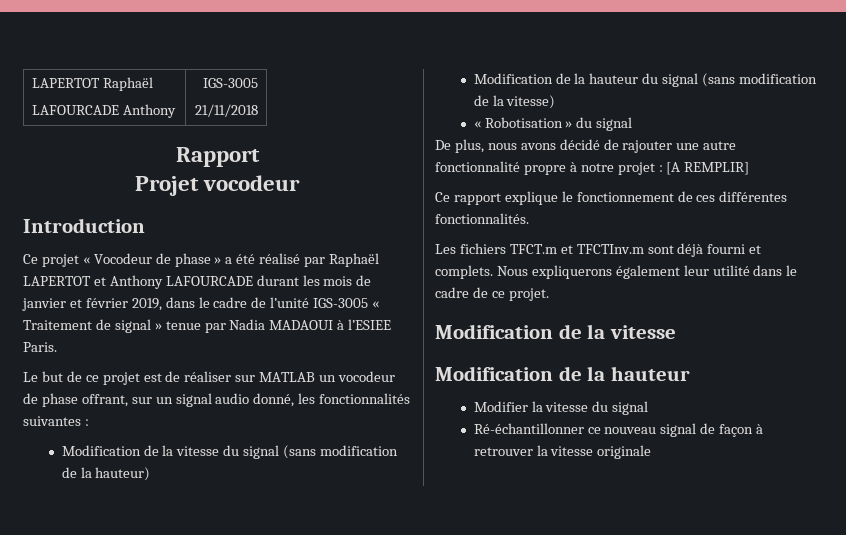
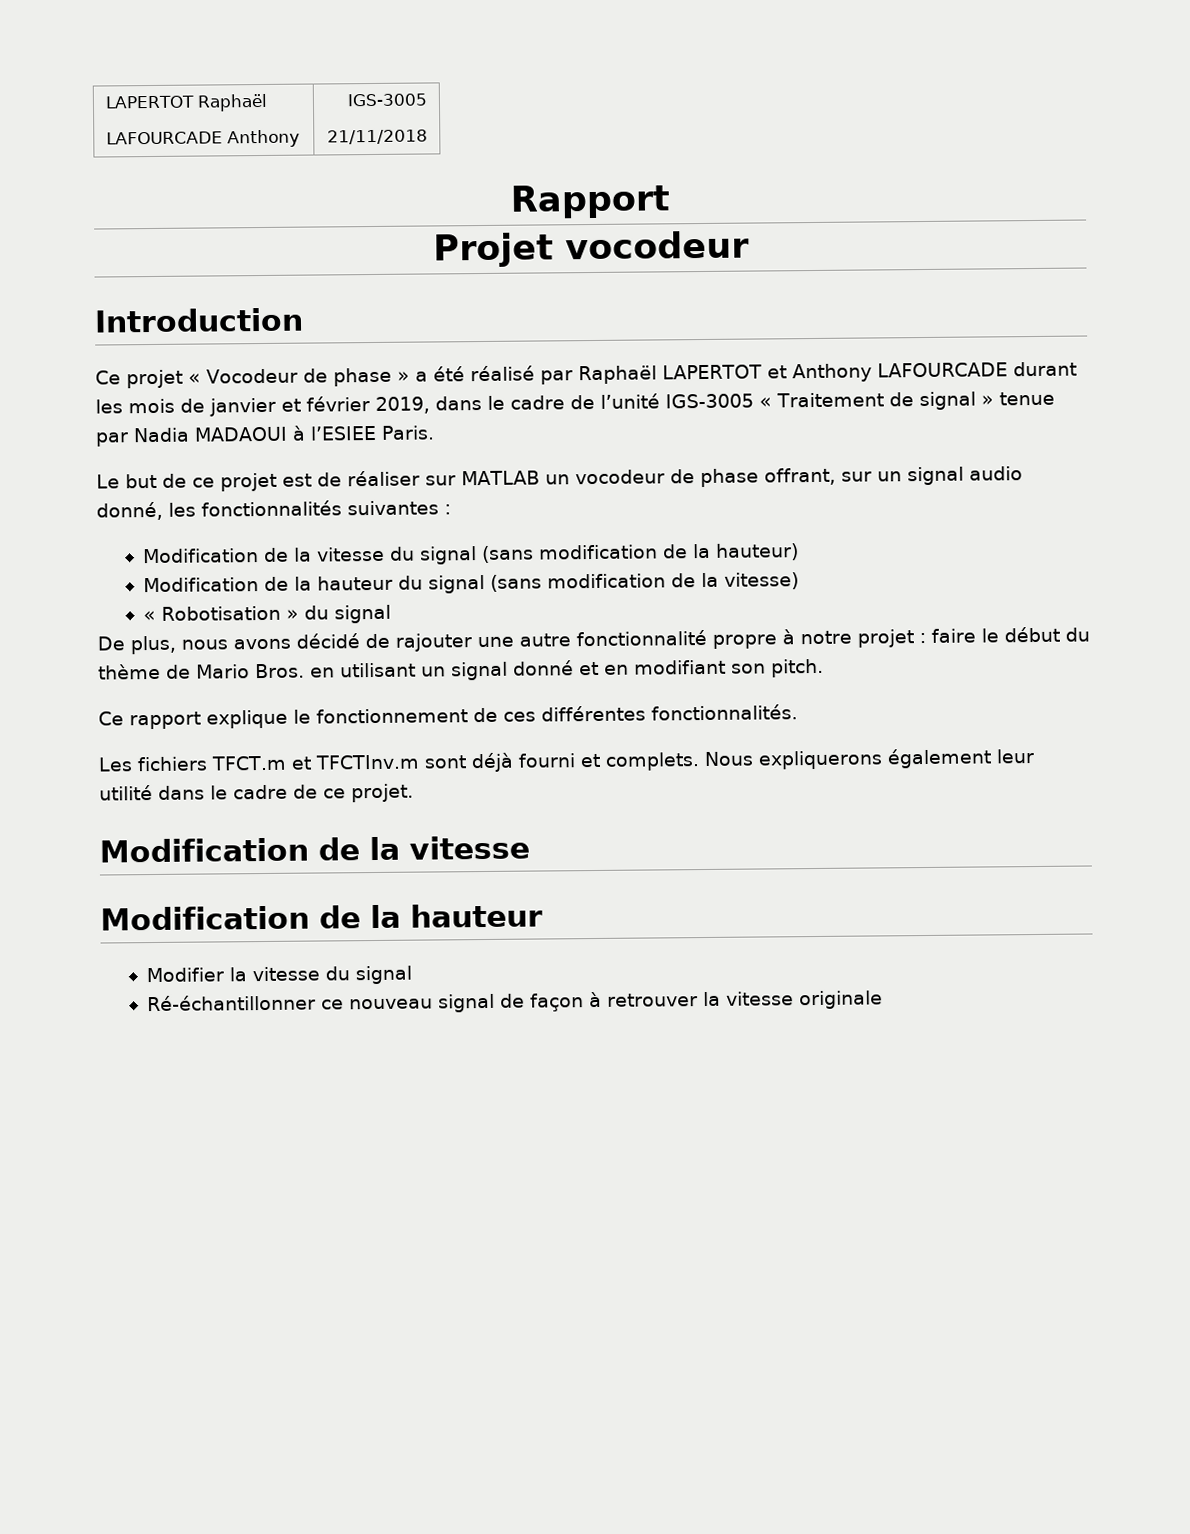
[666,162,750,175] [A REMPLIR] -> [931,626,1090,643] [98,658,824,681] faire le début du thème de Mario Bros. en utilisant un signal donné et en modifiant son pitch.

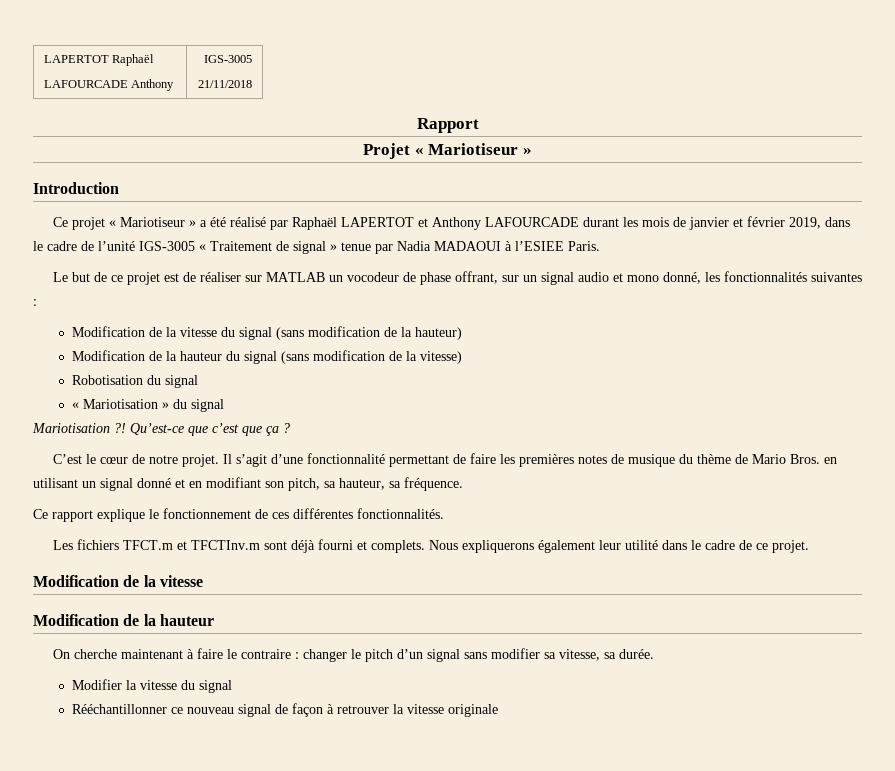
[564,230,750,260] vocodeur -> [414,143,532,155] « Mariotiseur »
[206,367,392,387] Vocodeur de phase -> [119,217,185,227] Mariotiseur
(1023, 473) none -> [612,273,659,282] et mono
[143,605,282,622] // « Robotisation -> [71,375,198,388] [71,399,158,409] // Robotisation du signal // « Mariotisation
[97,626,1060,655] De plus, nous avons décidé de rajouter une autre fonctionnalité propre à notre projet : faire le début -> [32,423,290,436] [52,453,675,467] Mariotisation ?! Qu’est-ce que c’est que ça ? // C’est le cœur de notre projet. Il s’agit d’une fonctionnalité permettant de faire les premières notes de musique
[771,658,824,678] pitch. -> [288,477,463,491] pitch, sa hauteur, sa fréquence.
(543, 915) none -> [52,648,654,662] // On cherche maintenant à faire le contraire : changer le pitch d’un signal sans modifier sa vitesse, sa durée.
[147,994,317,1012] Ré-échantillonner -> [71,704,167,714] Rééchantillonner

